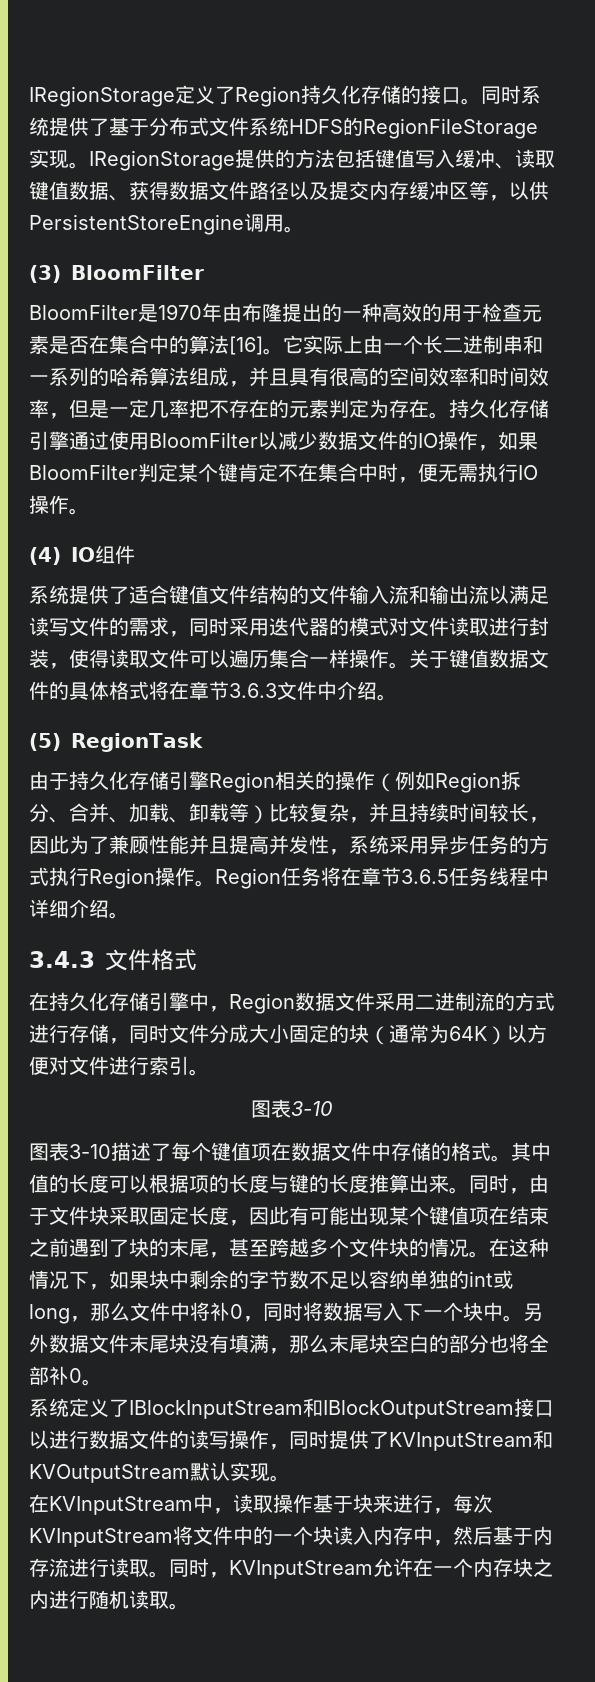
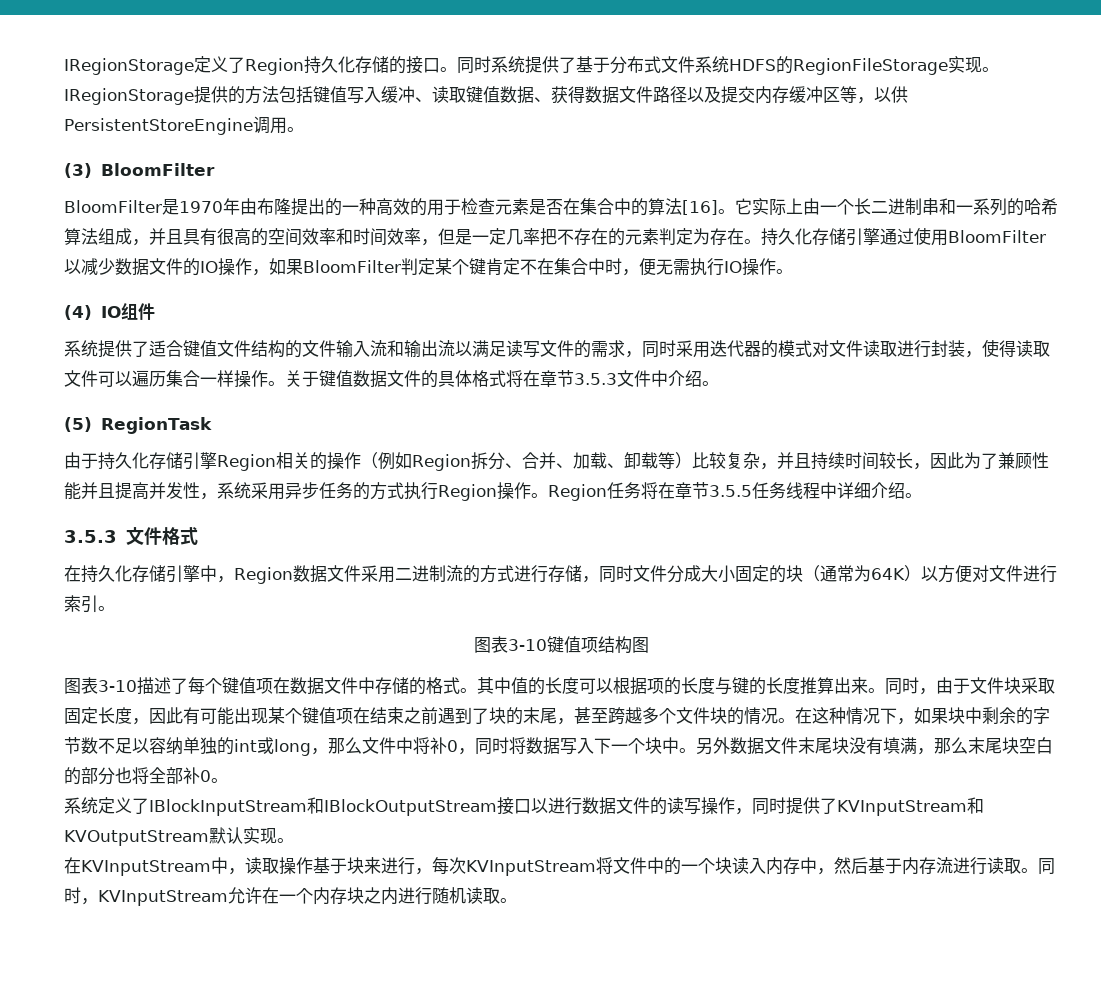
[229,683,277,698] 3.6.3 -> [574,373,617,385] 3.5.3
[401,869,449,884] 3.6.5 -> [708,485,752,497] 3.5.5
[29,951,95,968] 3.4.3 -> [64,530,117,543] 3.5.3
(333, 1108) none -> [546,636,649,654] 键值项结构图

